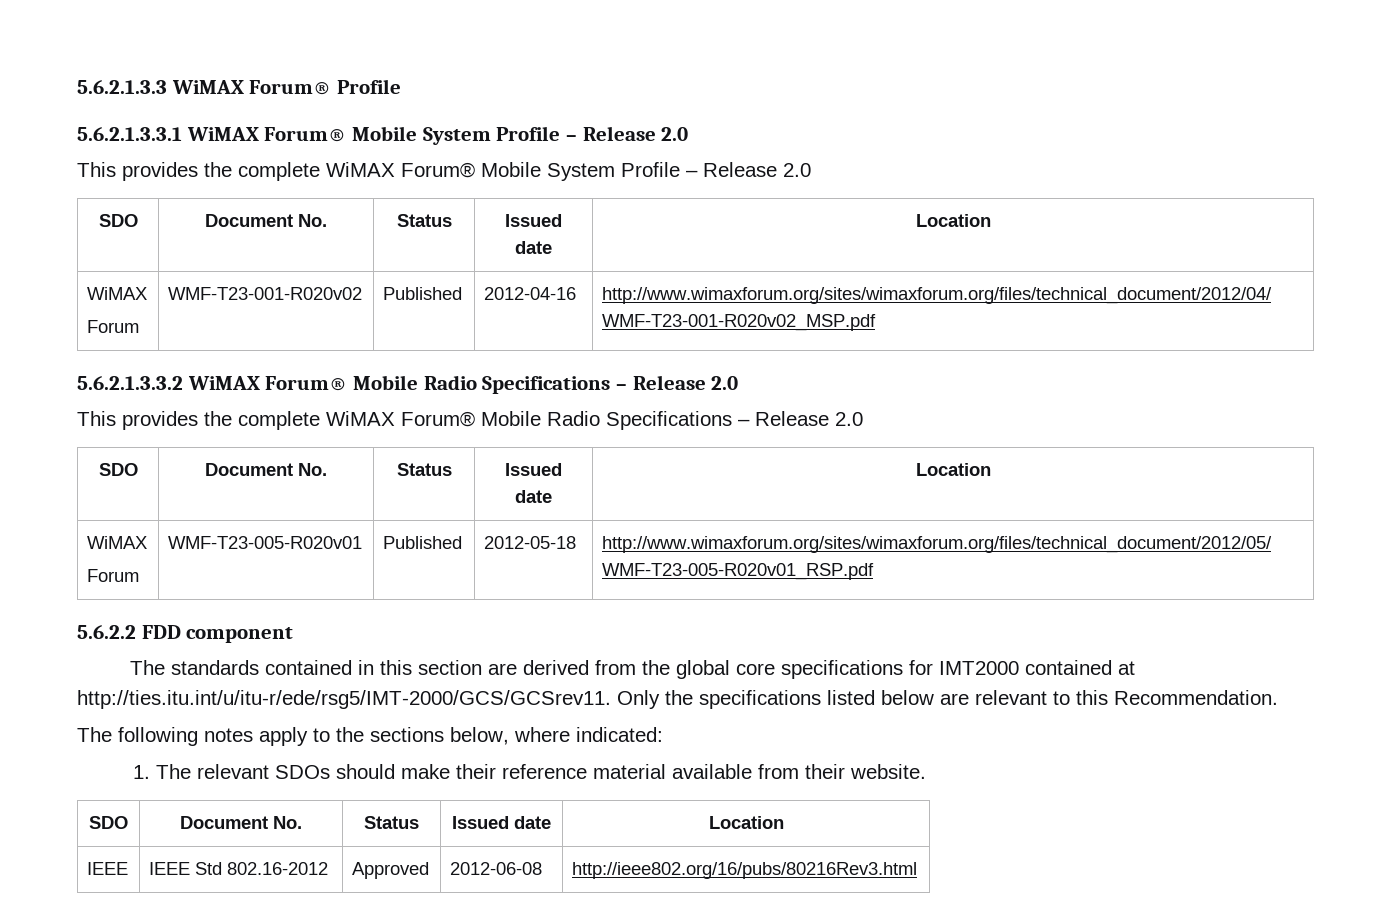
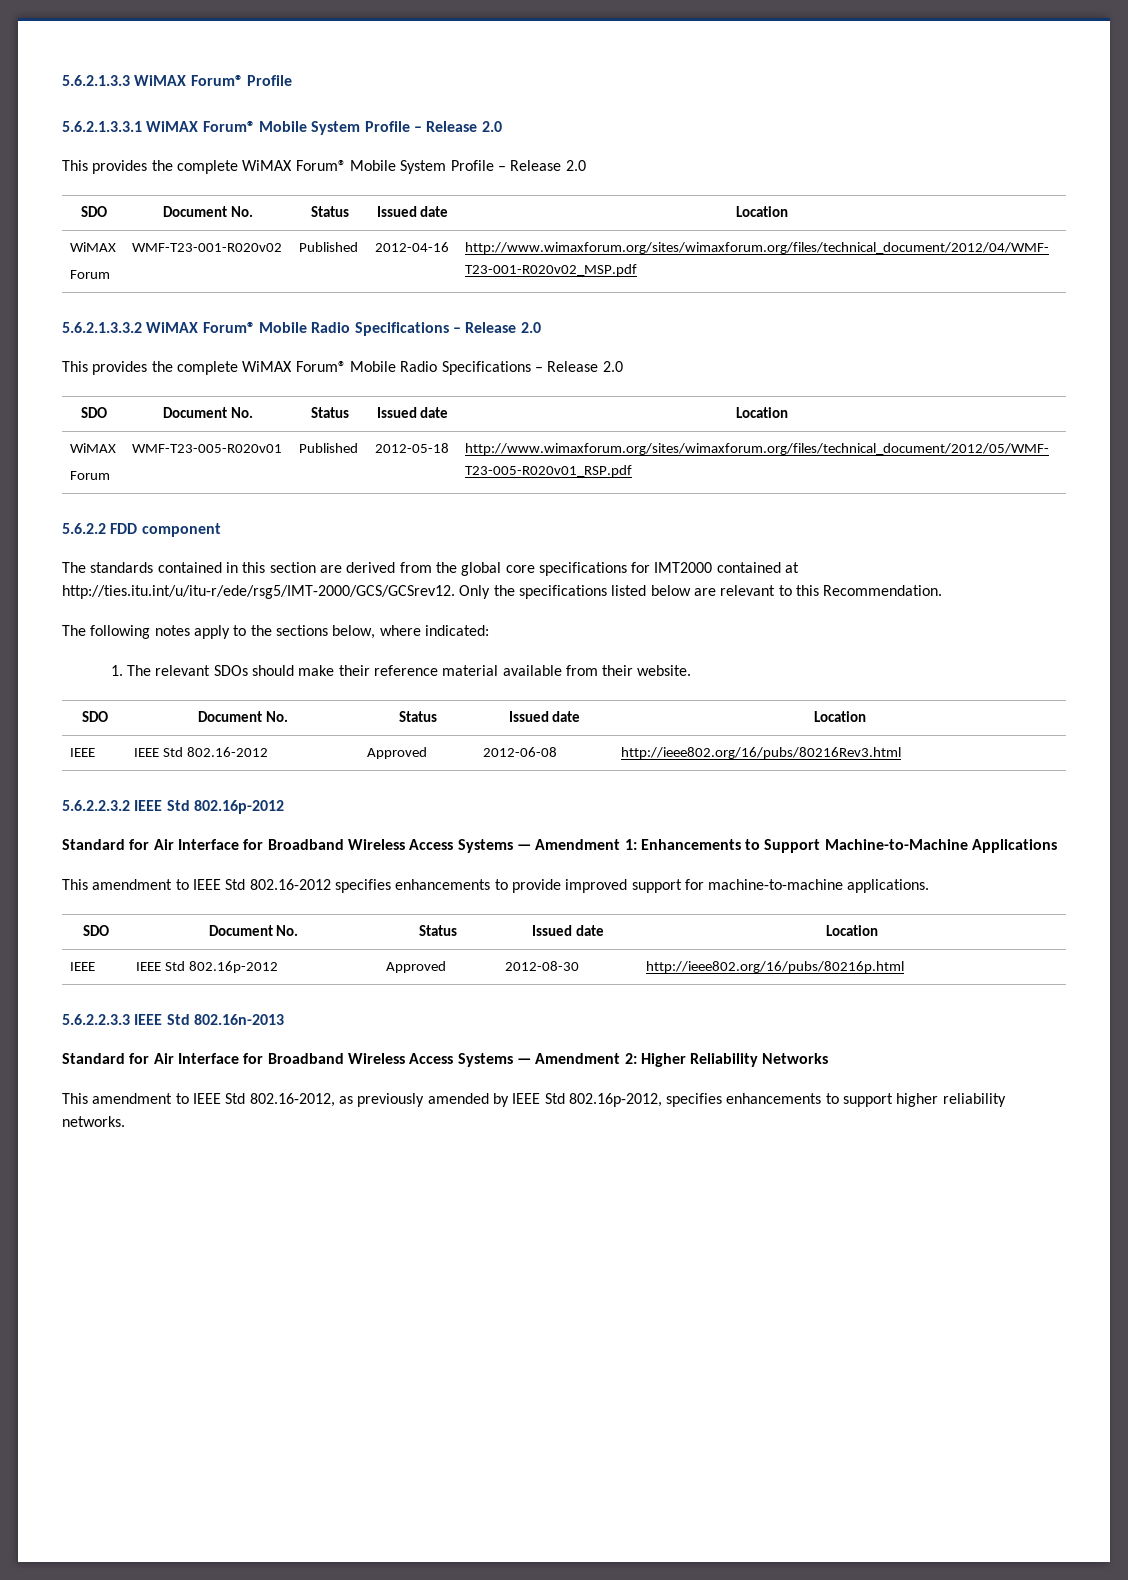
[77,690,611,709] http://ties.itu.int/u/itu-r/ede/rsg5/IMT-2000/GCS/GCSrev11. -> [62,585,455,599] http://ties.itu.int/u/itu-r/ede/rsg5/IMT-2000/GCS/GCSrev12.
(918, 870) none -> [62,800,284,814] [62,839,1058,853] [62,879,930,893] [82,925,109,936] [208,925,299,936] [419,925,457,936] [532,925,604,936] [826,925,879,936] [69,962,95,971] [135,961,278,973] [385,961,446,973] [504,961,579,971] [645,961,904,973] [62,1014,284,1025] [62,1053,829,1067] [62,1093,1006,1107] [62,1116,125,1127] // 5.6.2.2.3.2 IEEE Std 802.16p-2012 // Standard for Air Interface for Broadband Wireless Access Systems — Amendment 1: Enhancements to Support Machine-to-Machine Applications // This amendment to IEEE Std 802.16-2012 specifies enhancements to provide improved support for machine-to-machine applications. // SDO | Document No. | Status | Issued date | Location // IEEE | IEEE Std 802.16p-2012 | Approved | 2012-08-30 | http://ieee802.org/16/pubs/80216p.html // 5.6.2.2.3.3 IEEE Std 802.16n-2013 // Standard for Air Interface for Broadband Wireless Access Systems — Amendment 2: Higher Reliability Networks // This amendment to IEEE Std 802.16-2012, as previously amended by IEEE Std 802.16p-2012, specifies enhancements to support higher reliability networks.

